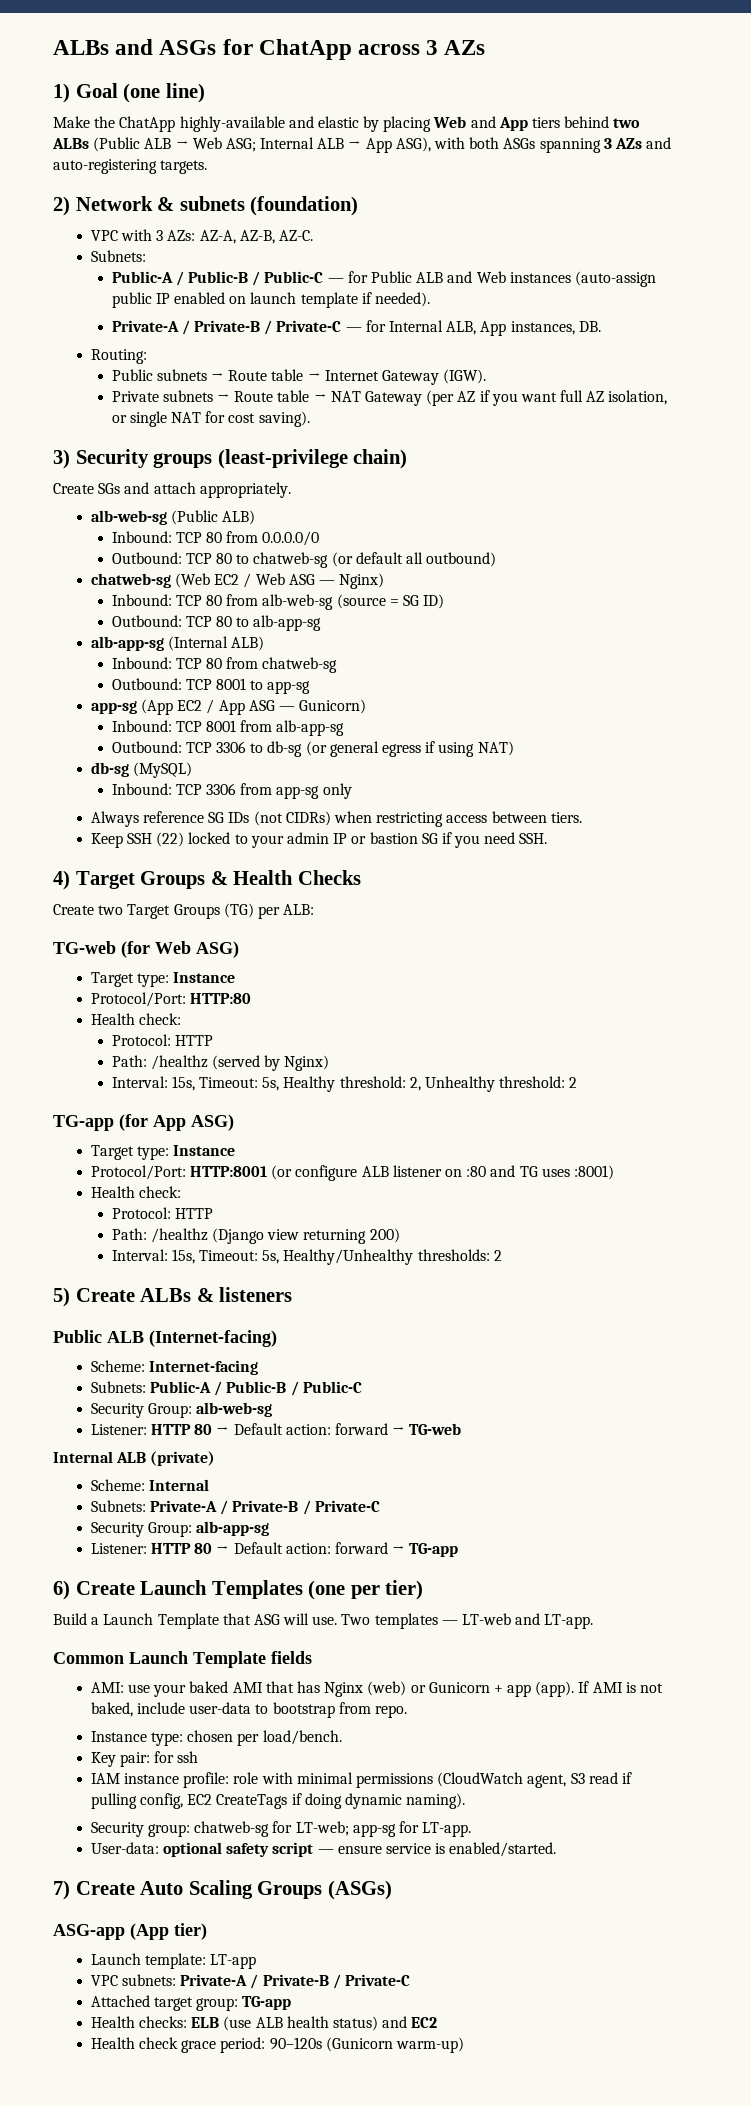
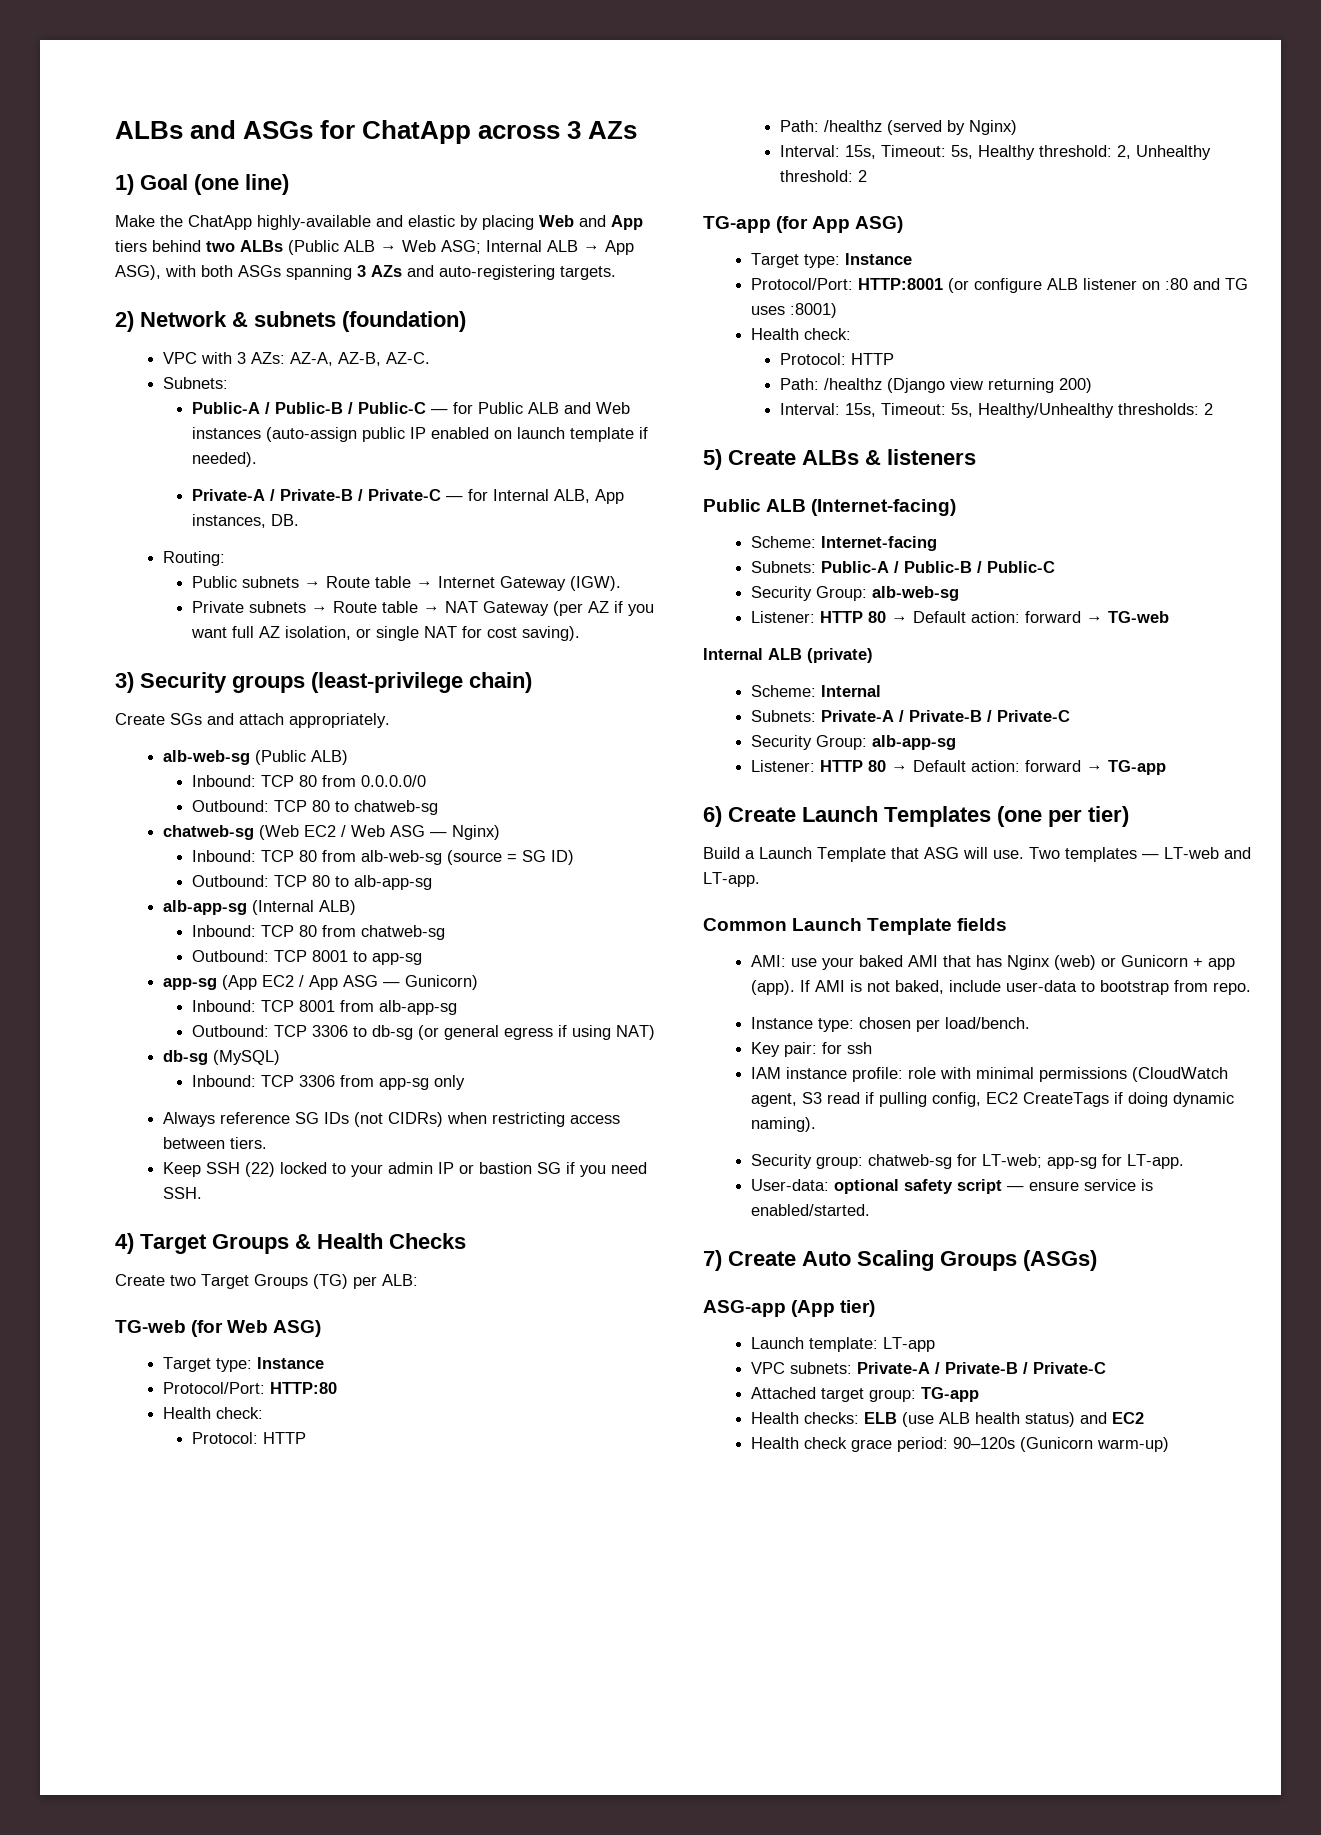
[331,552,497,567] (or default all outbound) -> (439, 807) none

